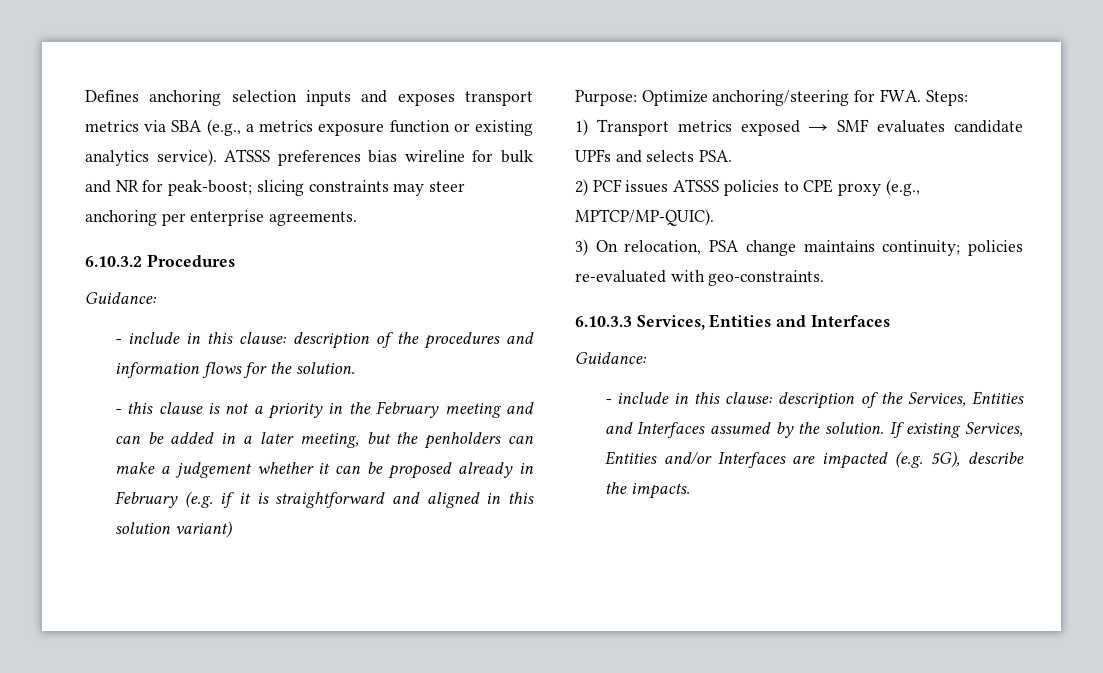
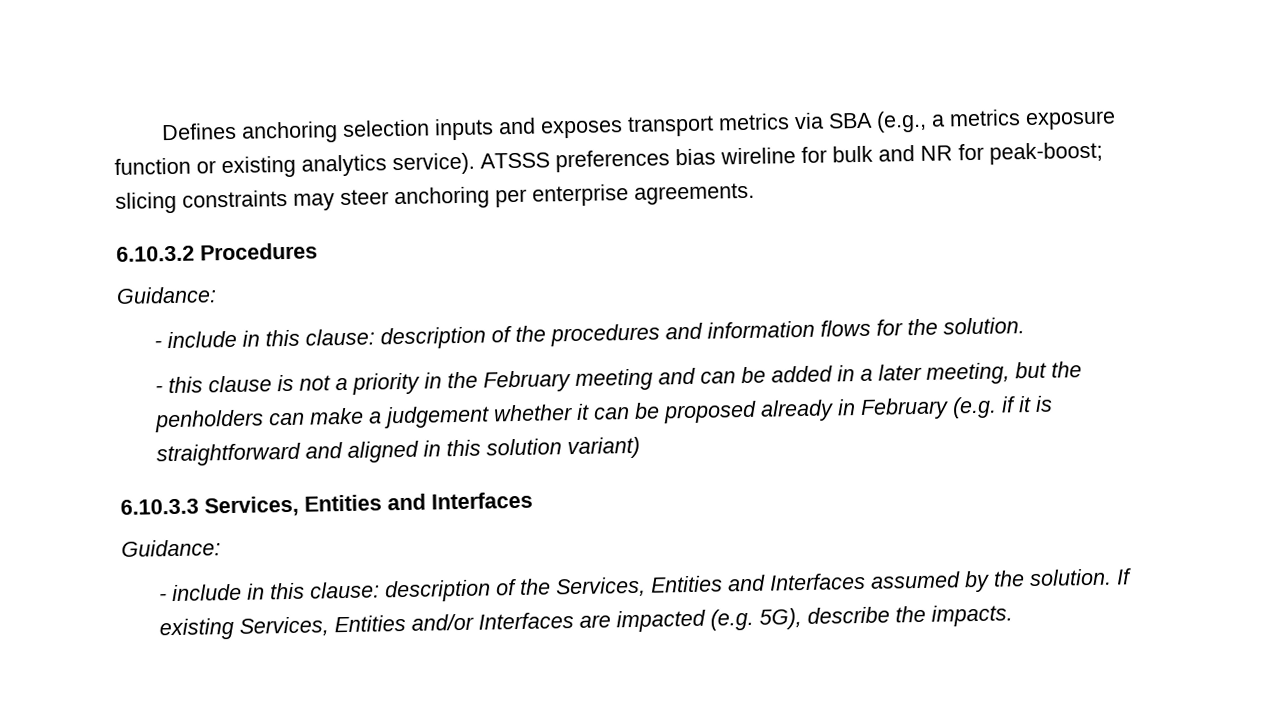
[575,89,968,106] [575,119,1023,136] [575,149,733,163] [575,179,920,196] [575,209,714,226] [575,239,1023,256] [575,270,825,286] // Purpose: Optimize anchoring/steering for FWA. Steps: // 1) Transport metrics exposed → SMF evaluates candidate UPFs and selects PSA. // 2) PCF issues ATSSS policies to CPE proxy (e.g., MPTCP/MP-QUIC). // 3) On relocation, PSA change maintains continuity; policies re-evaluated with geo-constraints. -> (641, 448) none

